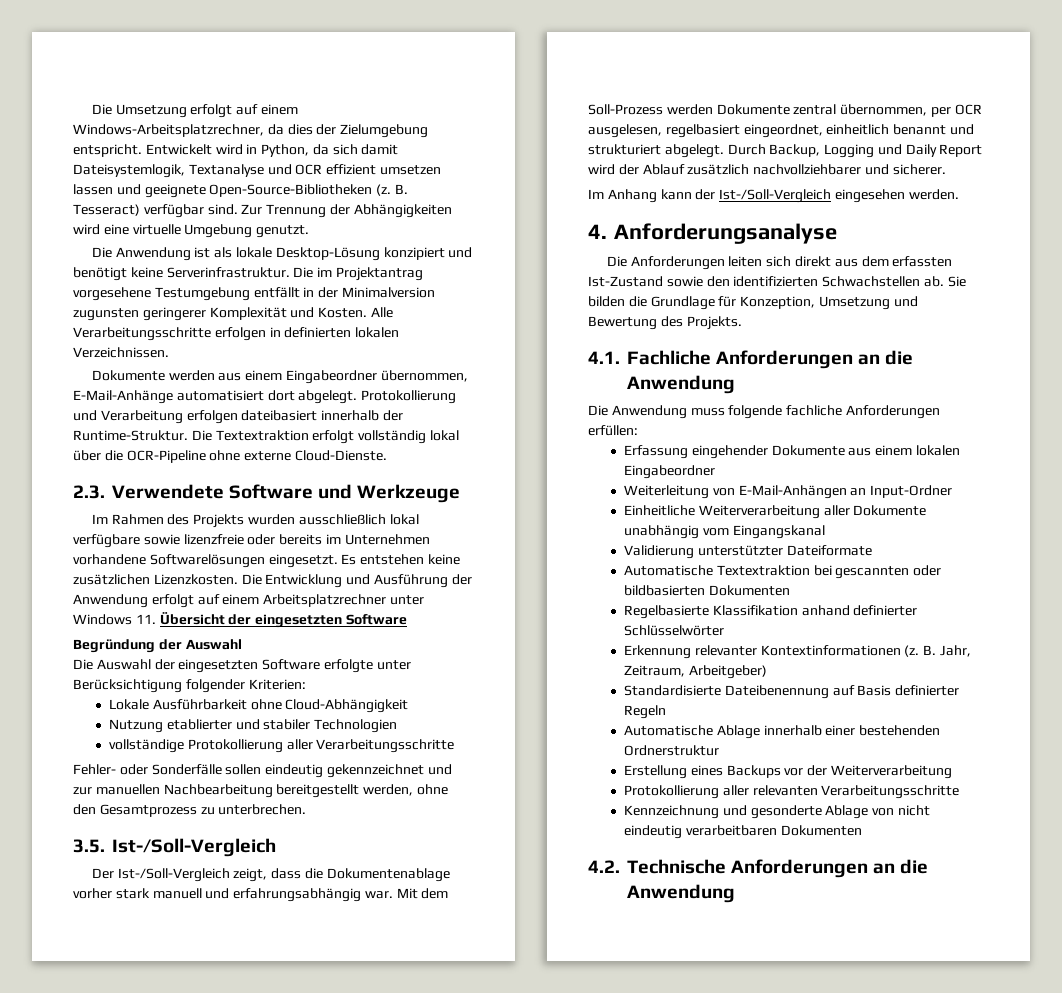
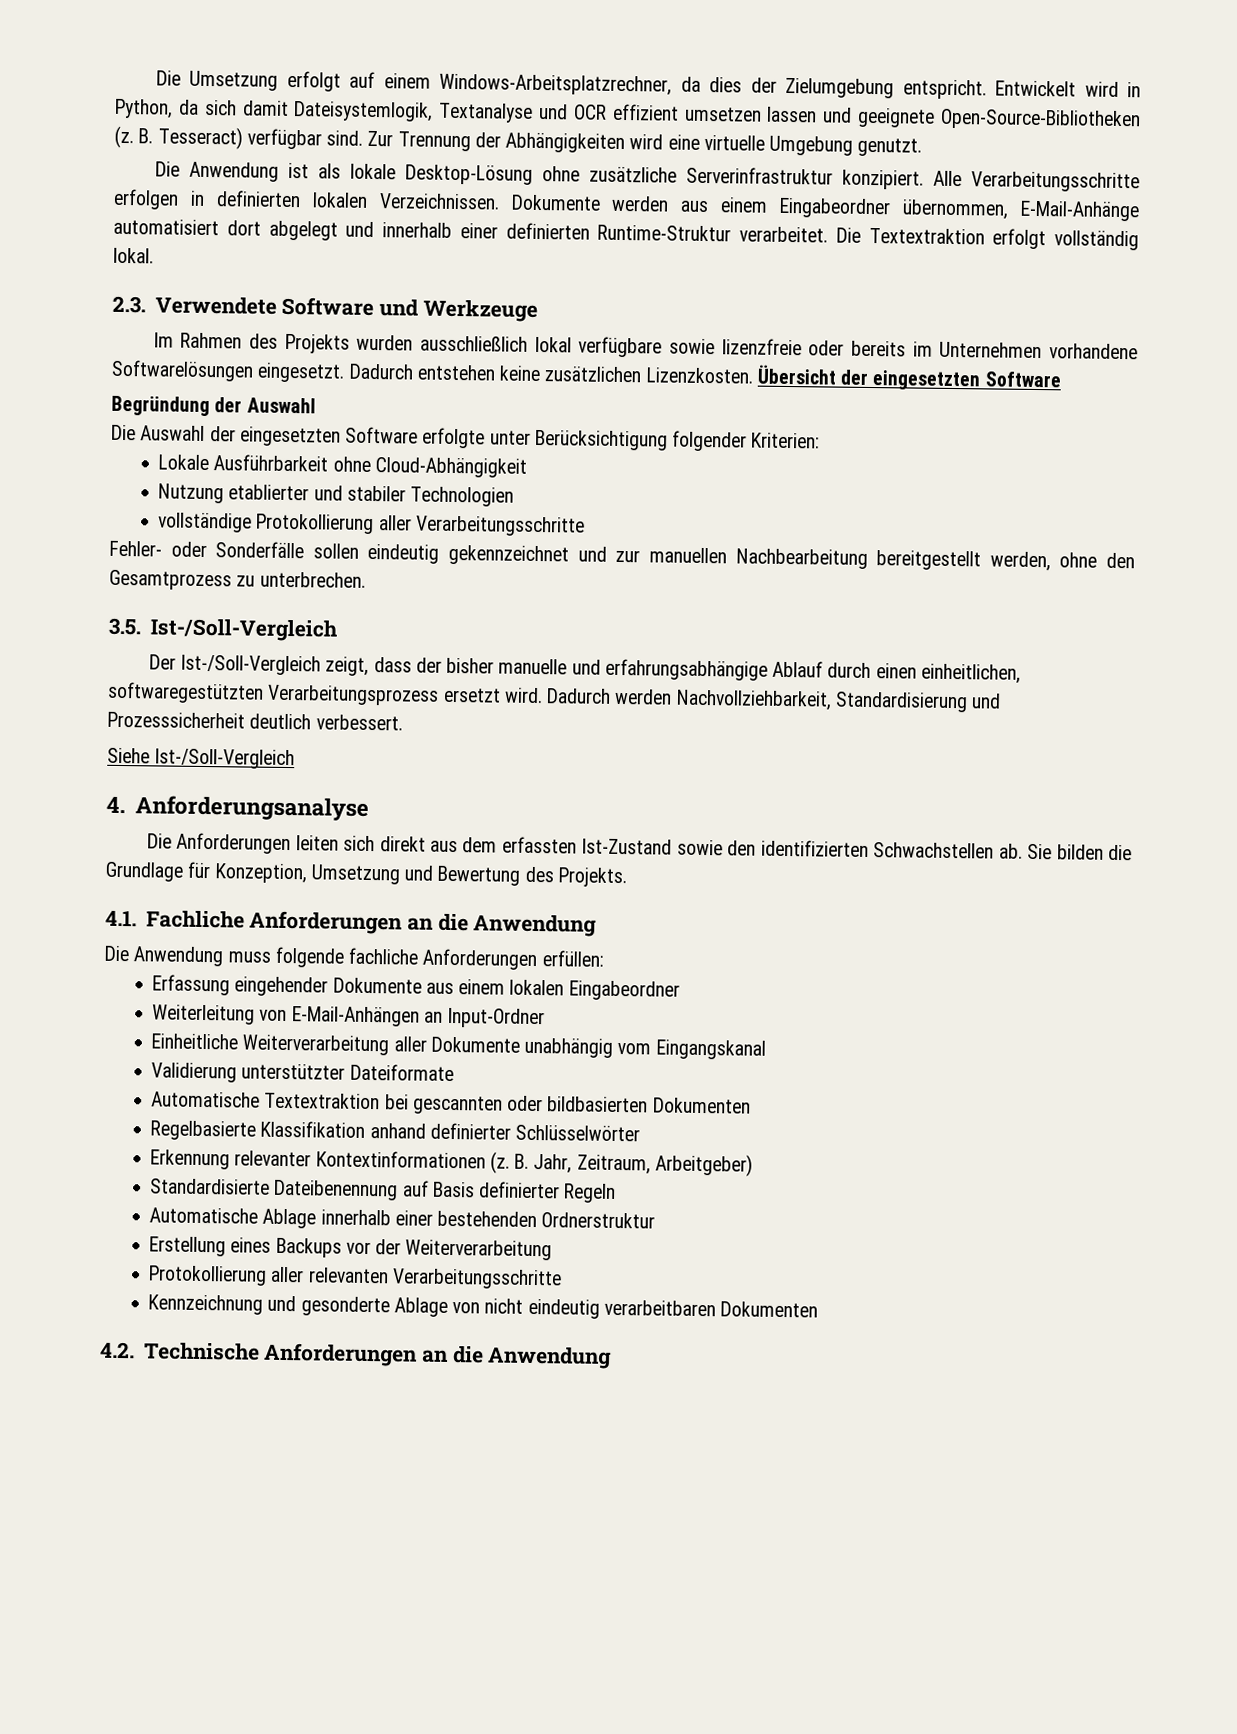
[383,247,473,260] [73,267,423,281] [73,287,435,301] [73,307,368,321] konzipiert und benötigt keine Serverinfrastruktur. Die im Projektantrag vorgesehene Testumgebung entfällt in der Minimalversion zugunsten geringerer Komplexität und Kosten. -> [541,166,924,190] ohne zusätzliche Serverinfrastruktur konzipiert.
(169, 352) // -> (500, 201) none
[298,390,457,404] [73,410,403,424] [73,430,459,444] [73,450,387,463] abgelegt. Protokollierung und Verarbeitung erfolgen dateibasiert innerhalb der Runtime-Struktur. Die Textextraktion erfolgt vollständig lokal über die OCR-Pipeline ohne externe Cloud-Dienste. -> [268,220,1139,251] [113,247,154,264] abgelegt und innerhalb einer definierten Runtime-Struktur verarbeitet. Die Textextraktion erfolgt vollständig lokal.
[341,554,357,565] Es -> [348,363,414,380] Dadurch
[241,574,472,588] [73,594,424,608] [73,614,156,625] Die Entwicklung und Ausführung der Anwendung erfolgt auf einem Arbeitsplatzrechner unter Windows 11. -> (754, 375) none
[305,868,450,882] [73,888,449,902] [588,104,982,117] [588,124,974,138] [588,144,983,158] [588,164,946,175] [588,189,959,203] die Dokumentenablage vorher stark manuell und erfahrungsabhängig war. Mit dem Soll-Prozess werden Dokumente zentral übernommen, per OCR ausgelesen, regelbasiert eingeordnet, einheitlich benannt und strukturiert abgelegt. Durch Backup, Logging und Daily Report wird der Ablauf zusätzlich nachvollziehbarer und sicherer. // Im Anhang kann der Ist-/Soll-Vergleich eingesehen werden. -> [415,657,1021,684] [107,681,1002,713] [107,711,403,731] [107,747,296,770] der bisher manuelle und erfahrungsabhängige Ablauf durch einen einheitlichen, softwaregestützten Verarbeitungsprozess ersetzt wird. Dadurch werden Nachvollziehbarkeit, Standardisierung und Prozesssicherheit deutlich verbessert. // Siehe Ist-/Soll-Vergleich

